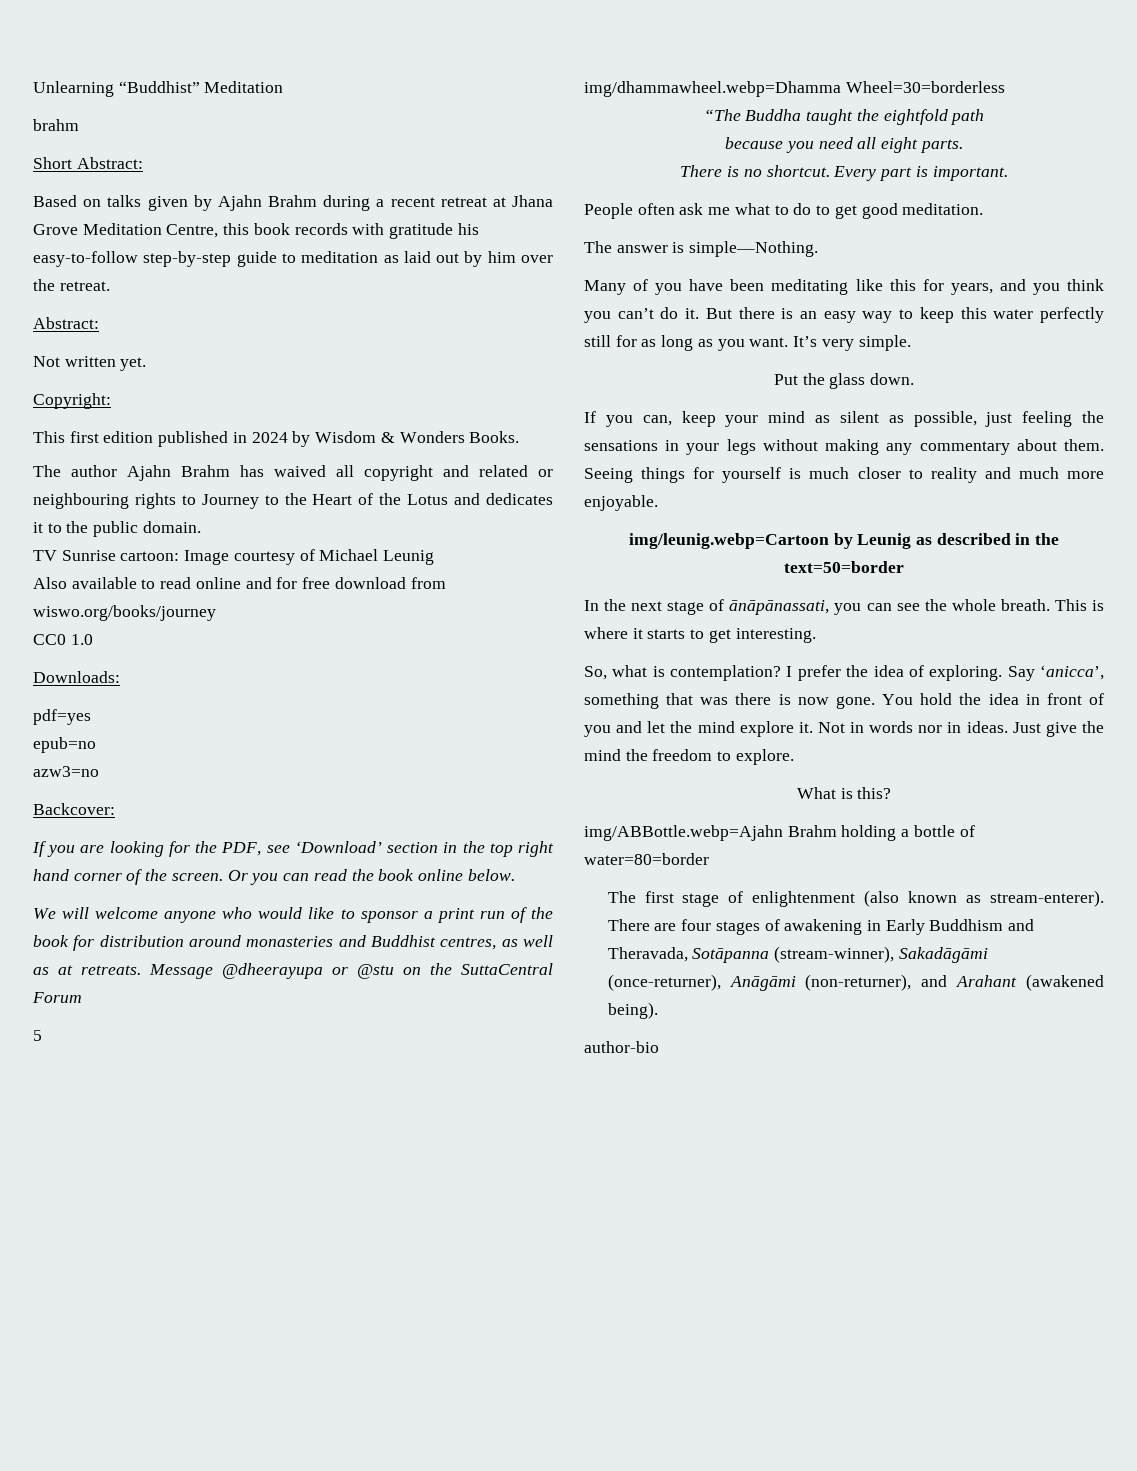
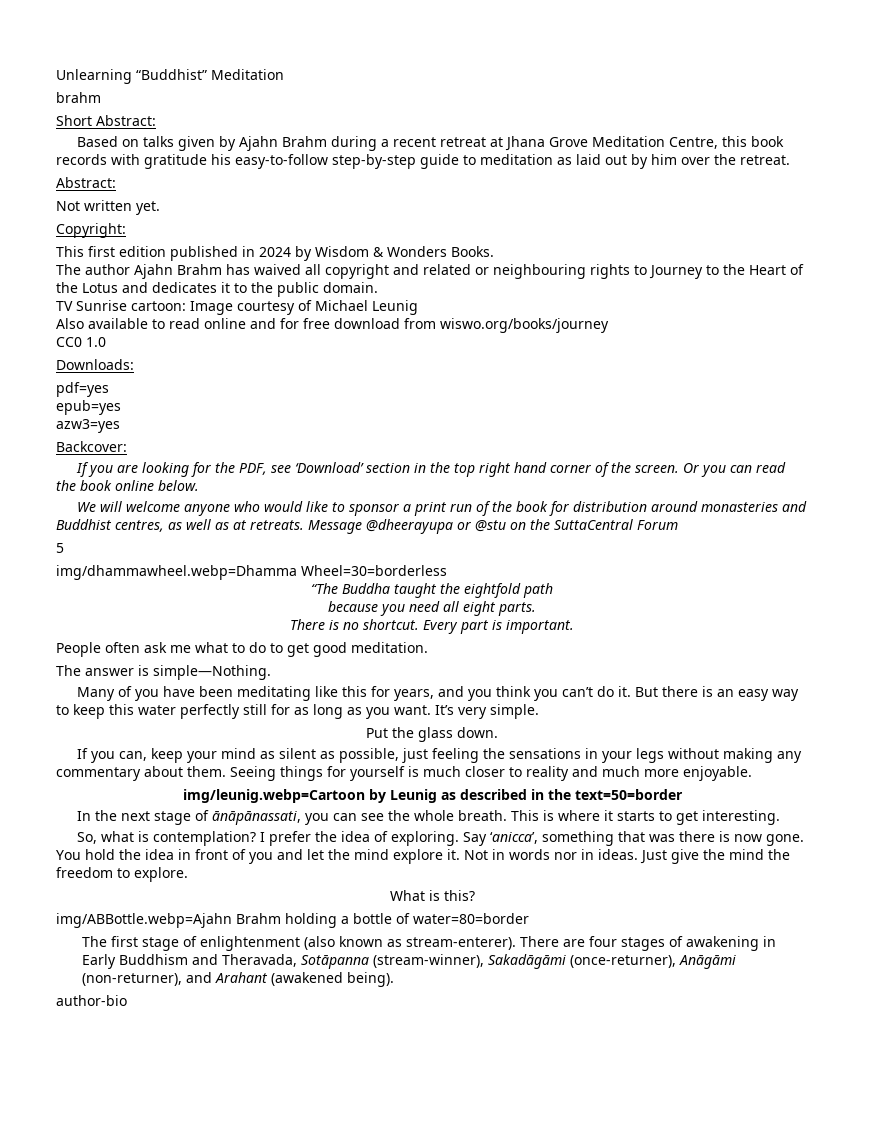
[33,737,96,753] [33,766,99,777] epub=no // azw3=no -> [56,400,121,415] [56,419,120,433] epub=yes // azw3=yes

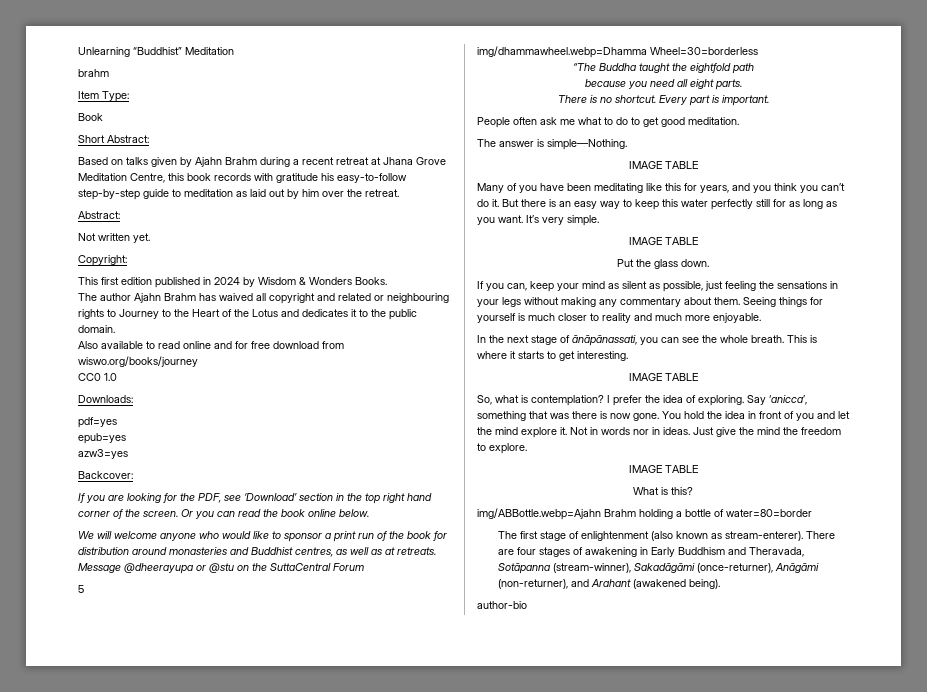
(101, 97) none -> [78,91,129,102] [78,113,103,121] // Item Type: // Book
[56,300,418,315] // TV Sunrise cartoon: Image courtesy of Michael Leunig -> (115, 329) none
(271, 672) none -> [628,161,698,169] // IMAGE TABLE
(539, 711) none -> [628,237,698,245] // IMAGE TABLE
[182,789,683,803] // img/leunig.webp=Cartoon by Leunig as described in the text=50=border -> (761, 318) none
(780, 817) none -> [628,373,698,381] // IMAGE TABLE
(188, 874) none -> [628,465,698,473] // IMAGE TABLE

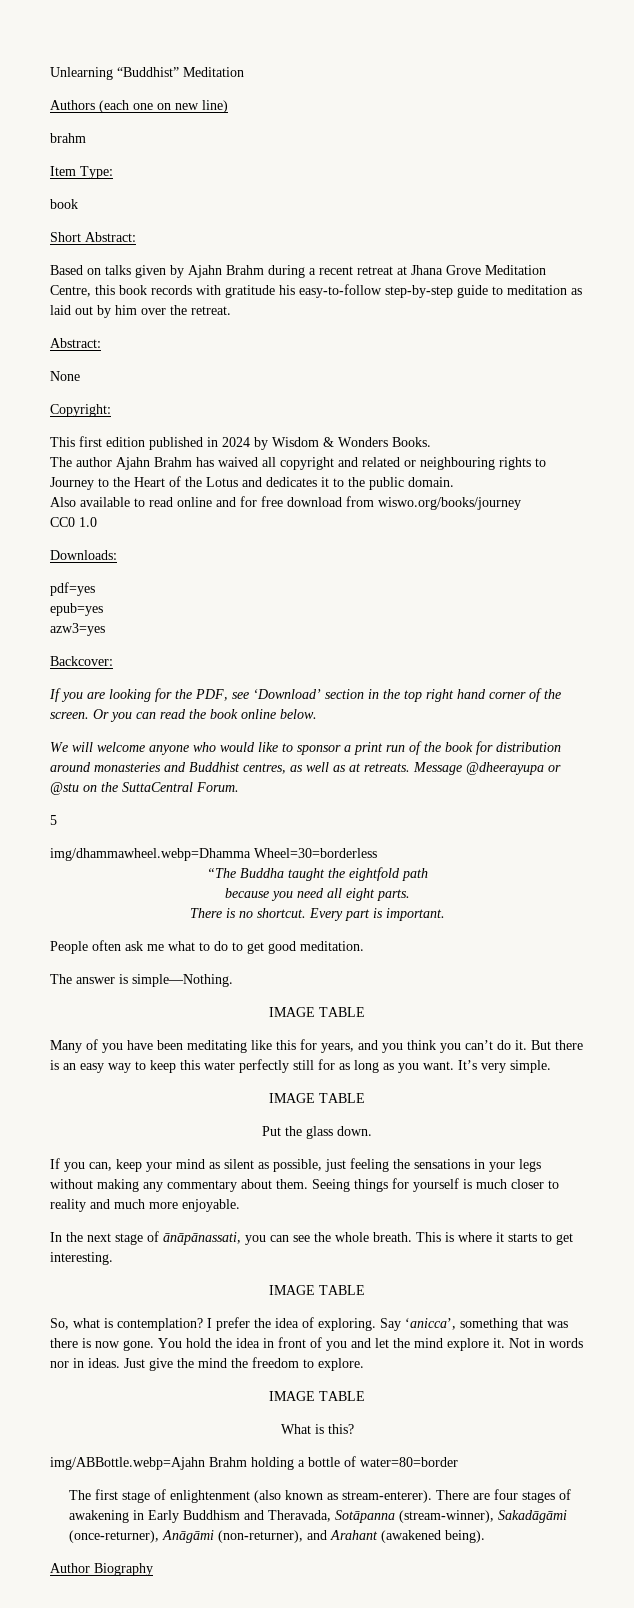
(234, 51) none -> [50,100,228,113] // Authors (each one on new line)
[78,113,103,121] Book -> [50,199,78,209] book
[78,233,150,243] // Not written yet. -> [50,371,80,381] // None
[333,563,364,571] Forum -> [196,782,239,792] Forum.
[477,601,527,609] author-bio -> [50,1563,153,1576] Author Biography

